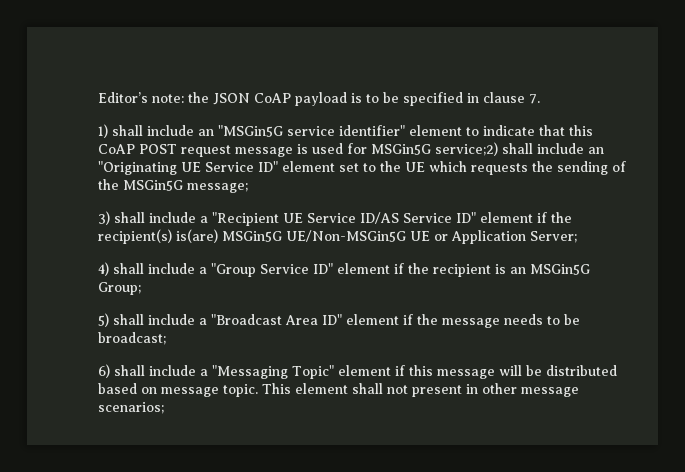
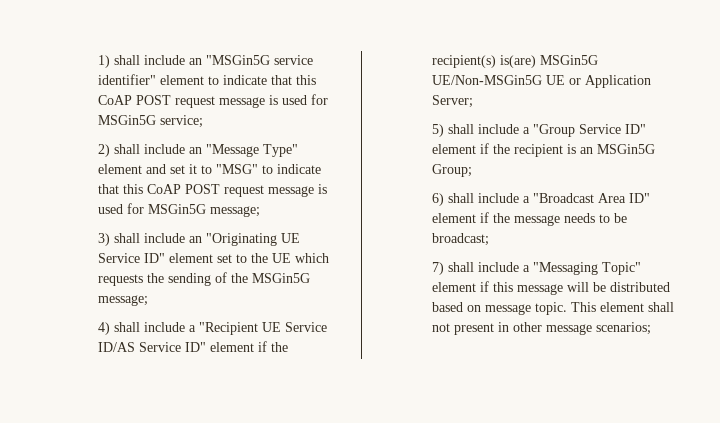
[97,92,540,106] Editor’s note: the JSON CoAP payload is to be specified in clause 7. // -> (97, 61) none
[434,142,498,156] service;2) -> [159,115,203,128] [97,144,298,157] [97,164,321,174] [97,184,327,197] [97,203,260,217] [97,233,110,246] service; // 2) shall include an "Message Type" element and set it to "MSG" to indicate that this CoAP POST request message is used for MSGin5G message; // 3)
[97,211,110,225] 3) -> [97,322,110,335] 4)
[97,262,109,276] 4) -> [431,124,444,137] 5)
[97,313,109,327] 5) -> [431,193,444,206] 6)
[97,364,110,378] 6) -> [431,262,444,275] 7)

